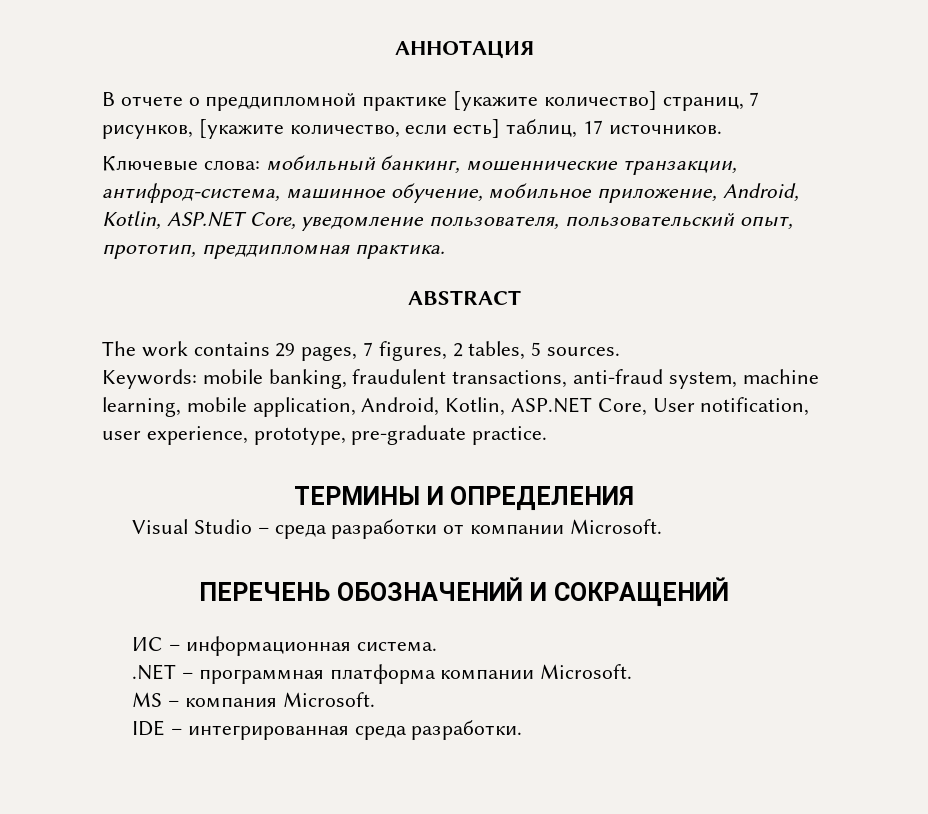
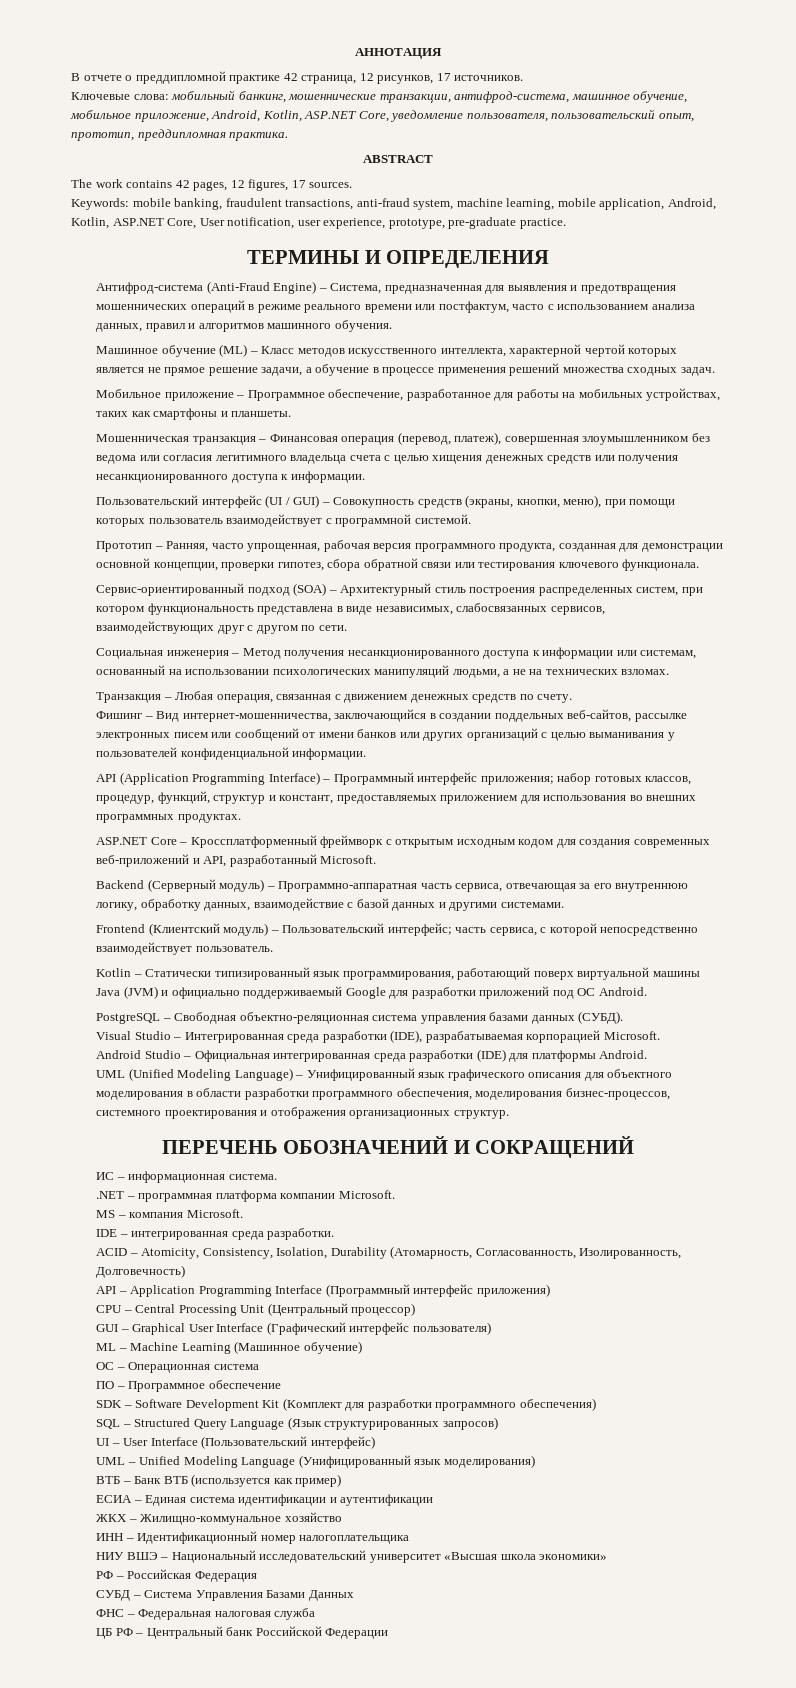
[453,91,760,111] [102,119,578,139] [укажите количество] страниц, 7 рисунков, [укажите количество, если есть] таблиц, -> [283,73,434,84] 42 страница, 12 рисунков,
[275,341,542,361] 29 pages, 7 figures, 2 tables, 5 -> [175,179,306,191] 42 pages, 12 figures, 17
(635, 498) none -> [96,281,676,294] [96,300,695,313] [96,320,392,332] [96,344,678,357] [96,363,715,376] [96,388,721,401] [96,408,292,420] [96,432,710,445] [96,455,679,464] [96,471,365,483] [96,495,676,508] [96,514,471,527] [96,540,723,552] [96,558,700,571] [96,583,703,596] [96,603,605,615] [96,621,347,634] [96,647,697,659] [96,665,670,678] [96,691,573,703] [96,709,687,722] [96,728,675,741] [96,747,367,760] [96,772,692,785] [96,791,697,804] [96,814,241,823] [96,835,710,848] [96,854,377,867] [96,879,689,892] [96,898,564,911] [96,923,699,936] [96,942,273,955] [96,967,700,980] [96,986,647,999] [96,1011,624,1024] // Антифрод-система (Anti-Fraud Engine) – Система, предназначенная для выявления и предотвращения мошеннических операций в режиме реального времени или постфактум, часто с использованием анализа данных, правил и алгоритмов машинного обучения. // Машинное обучение (ML) – Класс методов искусственного интеллекта, характерной чертой которых является не прямое решение задачи, а обучение в процессе применения решений множества сходных задач. // Мобильное приложение – Программное обеспечение, разработанное для работы на мобильных устройствах, таких как смартфоны и планшеты. // Мошенническая транзакция – Финансовая операция (перевод, платеж), совершенная злоумышленником без ведома или согласия легитимного владельца счета с целью хищения денежных средств или получения несанкционированного доступа к информации. // Пользовательский интерфейс (UI / GUI) – Совокупность средств (экраны, кнопки, меню), при помощи которых пользователь взаимодействует с программной системой. // Прототип – Ранняя, часто упрощенная, рабочая версия программного продукта, созданная для демонстрации основной концепции, проверки гипотез, сбора обратной связи или тестирования ключевого функционала. // Сервис-ориентированный подход (SOA) – Архитектурный стиль построения распределенных систем, при котором функциональность представлена в виде независимых, слабосвязанных сервисов, взаимодействующих друг с другом по сети. // Социальная инженерия – Метод получения несанкционированного доступа к информации или системам, основанный на использовании психологических манипуляций людьми, а не на технических взломах. // Транзакция – Любая операция, связанная с движением денежных средств по счету. // Фишинг – Вид интернет-мошенничества, заключающийся в создании поддельных веб-сайтов, рассылке электронных писем или сообщений от имени банков или других организаций с целью выманивания у пользователей конфиденциальной информации. // API (Application Programming Interface) – Программный интерфейс приложения; набор готовых классов, процедур, функций, структур и констант, предоставляемых приложением для использования во внешних программных продуктах. // ASP.NET Core – Кроссплатформенный фреймворк с открытым исходным кодом для создания современных веб-приложений и API, разработанный Microsoft. // Backend (Серверный модуль) – Программно-аппаратная часть сервиса, отвечающая за его внутреннюю логику, обработку данных, взаимодействие с базой данных и другими системами. // Frontend (Клиентский модуль) – Пользовательский интерфейс; часть сервиса, с которой непосредственно взаимодействует пользователь. // Kotlin – Статически типизированный язык программирования, работающий поверх виртуальной машины Java (JVM) и официально поддерживаемый Google для разработки приложений под ОС Android. // PostgreSQL – Свободная объектно-реляционная система управления базами данных (СУБД).
[274,519,662,539] среда разработки от компании Microsoft. -> [184,1030,660,1043] [96,1049,648,1062] [96,1068,673,1081] [96,1088,670,1100] [96,1107,509,1119] Интегрированная среда разработки (IDE), разрабатываемая корпорацией Microsoft. // Android Studio – Официальная интегрированная среда разработки (IDE) для платформы Android. // UML (Unified Modeling Language) – Унифицированный язык графического описания для объектного моделирования в области разработки программного обеспечения, моделирования бизнес-процессов, системного проектирования и отображения организационных структур.
(523, 730) none -> [96,1246,682,1259] [96,1265,186,1278] [96,1284,550,1297] [96,1303,416,1316] [96,1322,491,1335] [96,1341,362,1354] [96,1362,259,1373] [96,1380,281,1392] [96,1398,596,1411] [96,1417,498,1430] [96,1436,375,1449] [96,1455,535,1468] [96,1474,342,1487] [96,1494,434,1506] [96,1512,342,1525] [96,1531,410,1544] [96,1550,608,1563] [96,1569,257,1582] [96,1590,354,1601] [96,1608,316,1620] [96,1626,389,1639] // ACID – Atomicity, Consistency, Isolation, Durability (Атомарность, Согласованность, Изолированность, Долговечность) // API – Application Programming Interface (Программный интерфейс приложения) // CPU – Central Processing Unit (Центральный процессор) // GUI – Graphical User Interface (Графический интерфейс пользователя) // ML – Machine Learning (Машинное обучение) // ОС – Операционная система // ПО – Программное обеспечение // SDK – Software Development Kit (Комплект для разработки программного обеспечения) // SQL – Structured Query Language (Язык структурированных запросов) // UI – User Interface (Пользовательский интерфейс) // UML – Unified Modeling Language (Унифицированный язык моделирования) // ВТБ – Банк ВТБ (используется как пример) // ЕСИА – Единая система идентификации и аутентификации // ЖКХ – Жилищно-коммунальное хозяйство // ИНН – Идентификационный номер налогоплательщика // НИУ ВШЭ – Национальный исследовательский университет «Высшая школа экономики» // РФ – Российская Федерация // СУБД – Система Управления Базами Данных // ФНС – Федеральная налоговая служба // ЦБ РФ – Центральный банк Российской Федерации

